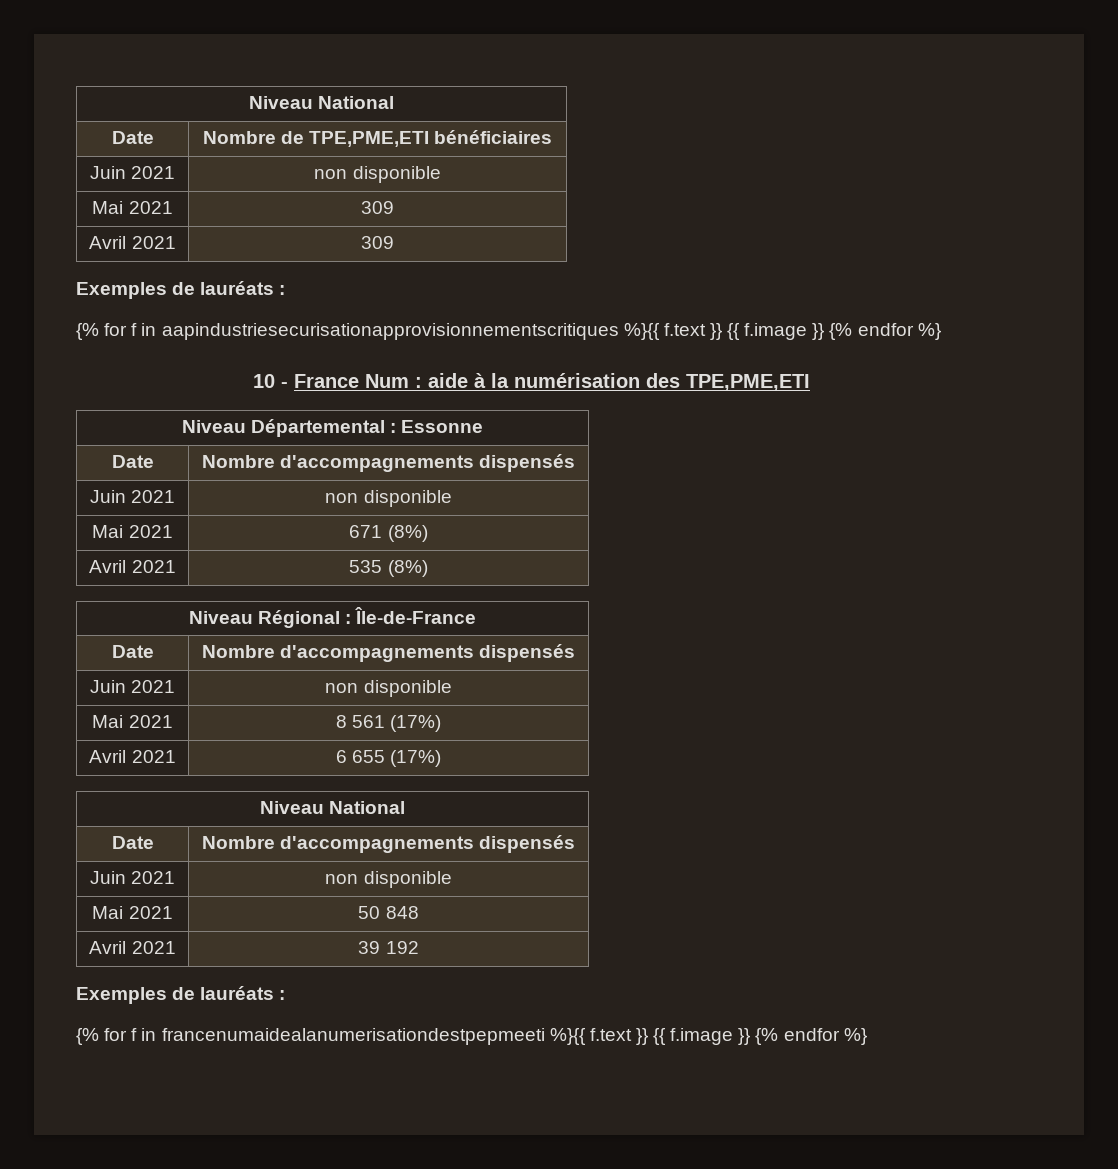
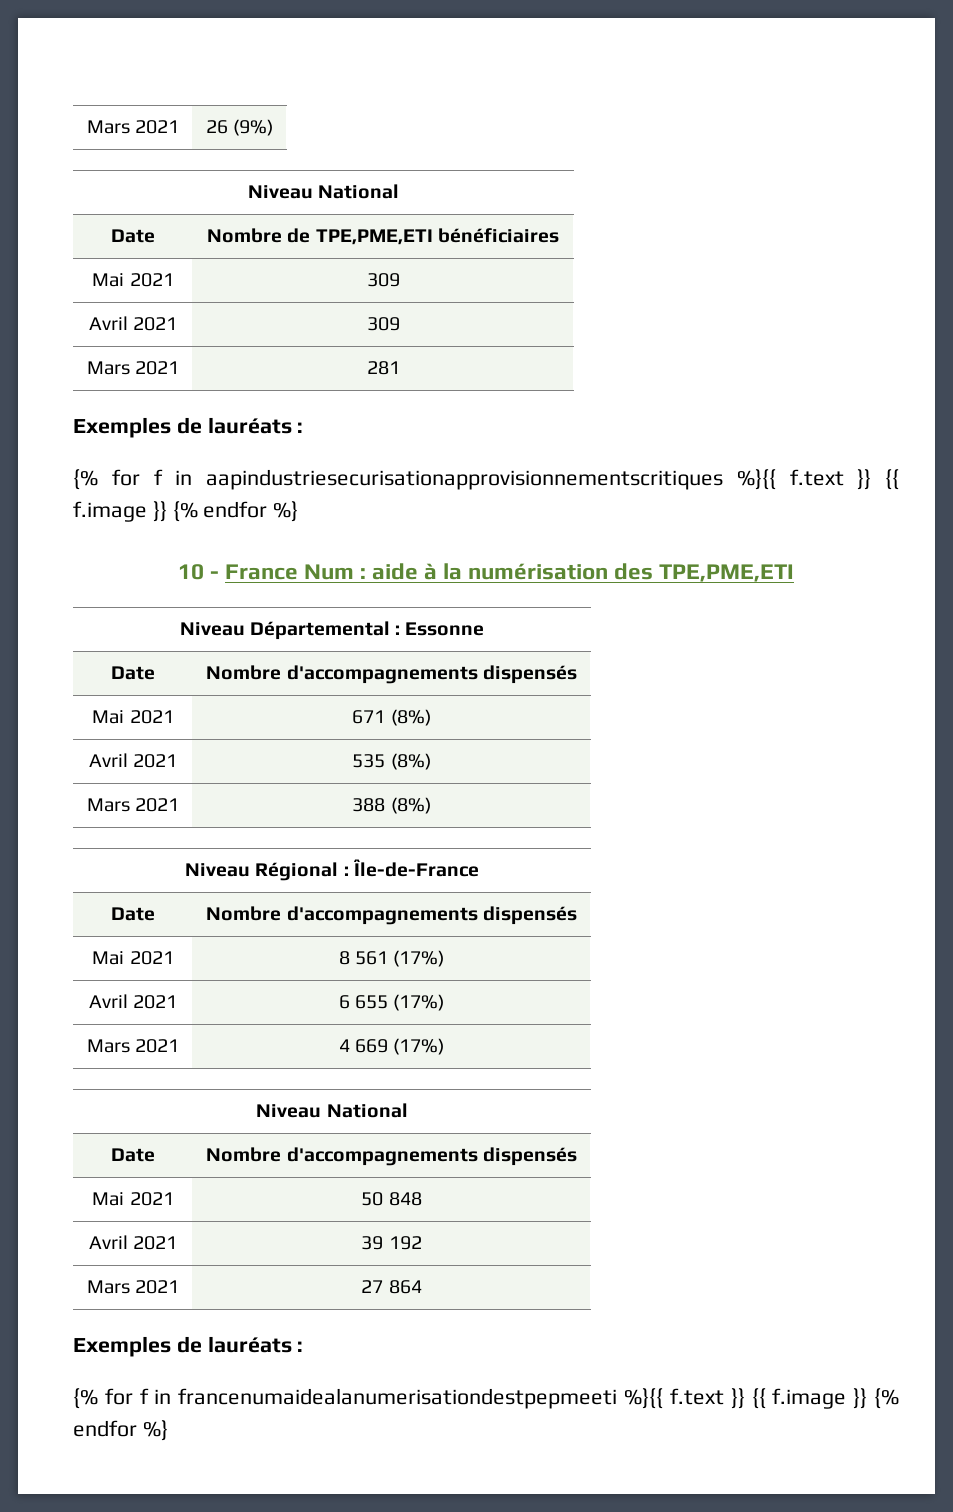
(248, 102) none -> [86,120,180,134] [205,119,274,136] Mars 2021 | 26 (9%) //
[89,166,176,179] [314,166,441,183] // Juin 2021 | non disponible -> (559, 235) none
(394, 242) none -> [86,361,180,375] [366,361,400,375] // Mars 2021 | 281
[89,490,176,503] [325,490,452,507] // Juin 2021 | non disponible -> (577, 674) none
(428, 568) none -> [86,798,180,812] [352,797,431,814] // Mars 2021 | 388 (8%)
[89,680,176,693] [325,680,452,697] // Juin 2021 | non disponible -> (577, 915) none
(442, 758) none -> [86,1039,180,1053] [338,1038,445,1055] // Mars 2021 | 4 669 (17%)
[89,871,176,884] [325,871,452,888] // Juin 2021 | non disponible -> (577, 1156) none
(419, 947) none -> [86,1280,180,1294] [361,1280,422,1294] // Mars 2021 | 27 864

